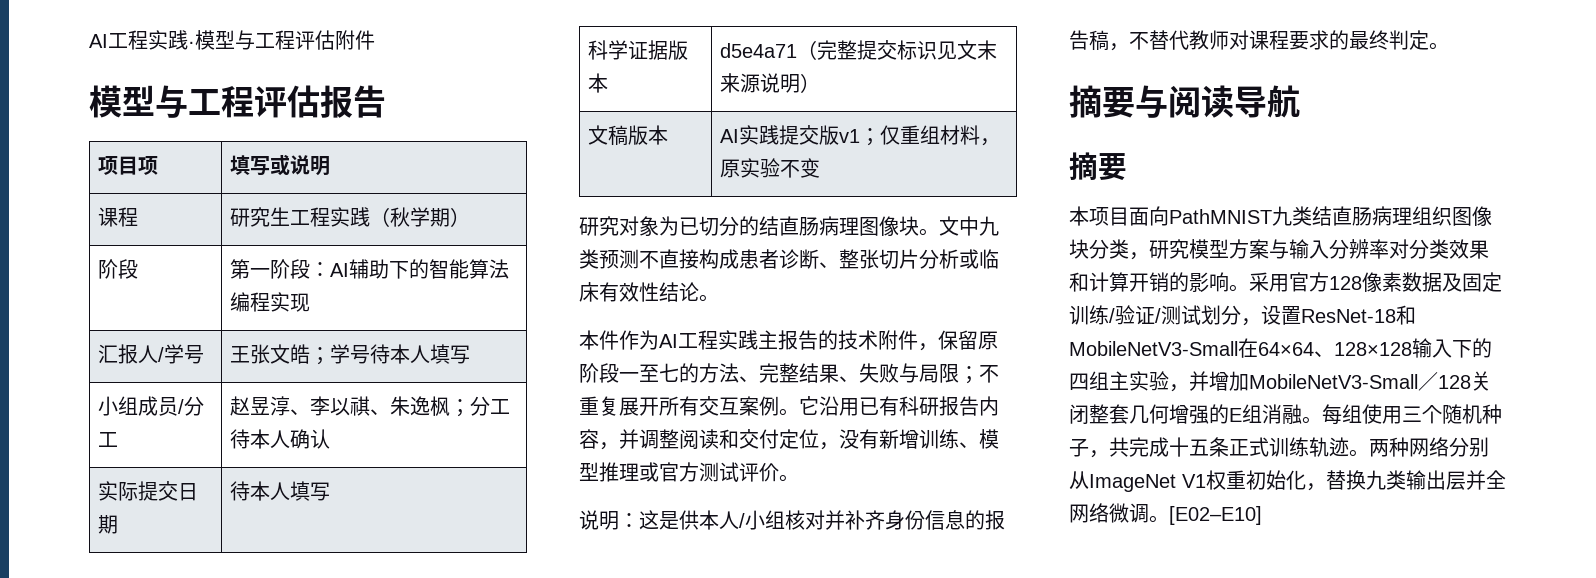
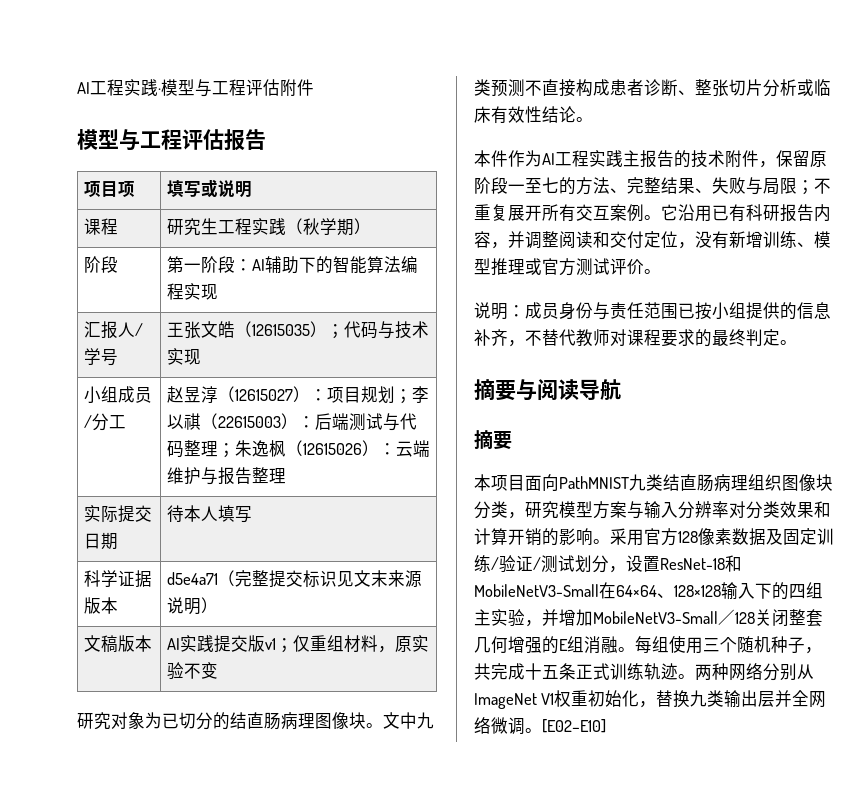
[309,344,470,365] ；学号待本人填写 -> [234,321,429,339] [166,348,201,365] （12615035）；代码与技术实现
[289,396,510,417] [229,429,330,449] 、李以祺、朱逸枫；分工待本人确认 -> [217,386,429,404] [166,413,417,431] [166,440,430,458] [166,467,286,485] （12615027）：项目规划；李以祺（22615003）：后端测试与代码整理；朱逸枫（12615026）：云端维护与报告整理
[639,510,1005,530] [1069,30,1109,51] 这是供本人/小组核对并补齐身份信息的报告稿 -> [525,302,831,320] [474,329,508,346] 成员身份与责任范围已按小组提供的信息补齐

